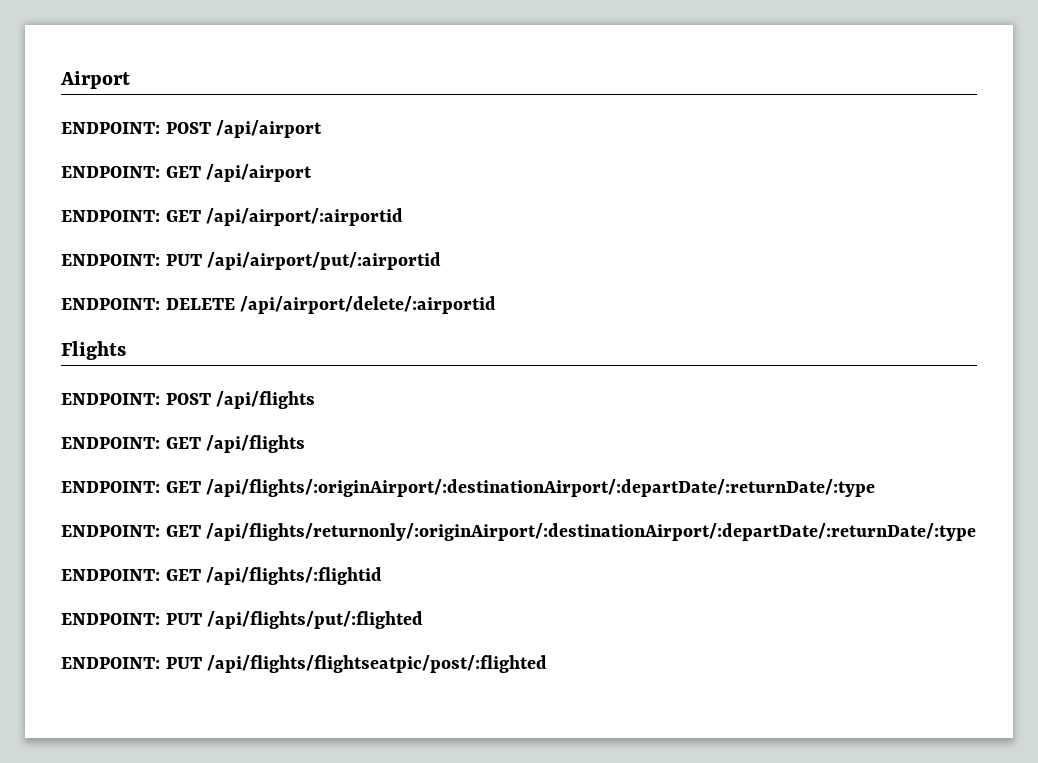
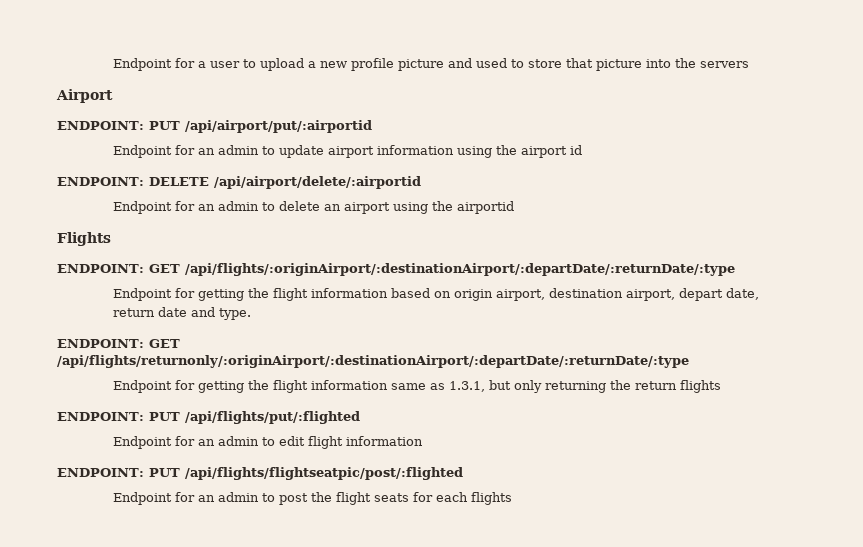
[60,71,130,89] [61,120,323,138] [61,164,313,182] [61,208,404,226] [61,252,442,270] [61,296,497,314] [61,341,126,360] [61,391,316,409] [61,435,306,453] [61,479,876,497] [61,523,977,541] [61,567,383,585] [61,611,424,629] [61,655,548,673] Airport // ENDPOINT: POST /api/airport // ENDPOINT: GET /api/airport // ENDPOINT: GET /api/airport/:airportid // ENDPOINT: PUT /api/airport/put/:airportid // ENDPOINT: DELETE /api/airport/delete/:airportid // Flights // ENDPOINT: POST /api/flights // ENDPOINT: GET /api/flights // ENDPOINT: GET /api/flights/:originAirport/:destinationAirport/:departDate/:returnDate/:type // ENDPOINT: GET /api/flights/returnonly/:originAirport/:destinationAirport/:departDate/:returnDate/:type // ENDPOINT: GET /api/flights/:flightid // ENDPOINT: PUT /api/flights/put/:flighted // ENDPOINT: PUT /api/flights/flightseatpic/post/:flighted -> [113,58,750,71] [56,89,113,103] [57,120,372,133] [113,145,583,158] [57,176,421,189] [113,201,515,214] [57,232,111,246] [57,263,735,276] [113,288,760,301] [113,307,252,320] [57,339,180,348] [57,355,689,368] [113,380,722,393] [57,411,360,424] [113,436,424,449] [57,467,463,480] [113,492,513,505] Endpoint for a user to upload a new profile picture and used to store that picture into the servers // Airport // ENDPOINT: PUT /api/airport/put/:airportid // Endpoint for an admin to update airport information using the airport id // ENDPOINT: DELETE /api/airport/delete/:airportid // Endpoint for an admin to delete an airport using the airportid // Flights // ENDPOINT: GET /api/flights/:originAirport/:destinationAirport/:departDate/:returnDate/:type // Endpoint for getting the flight information based on origin airport, destination airport, depart date, return date and type. // ENDPOINT: GET /api/flights/returnonly/:originAirport/:destinationAirport/:departDate/:returnDate/:type // Endpoint for getting the flight information same as 1.3.1, but only returning the return flights // ENDPOINT: PUT /api/flights/put/:flighted // Endpoint for an admin to edit flight information // ENDPOINT: PUT /api/flights/flightseatpic/post/:flighted // Endpoint for an admin to post the flight seats for each flights

